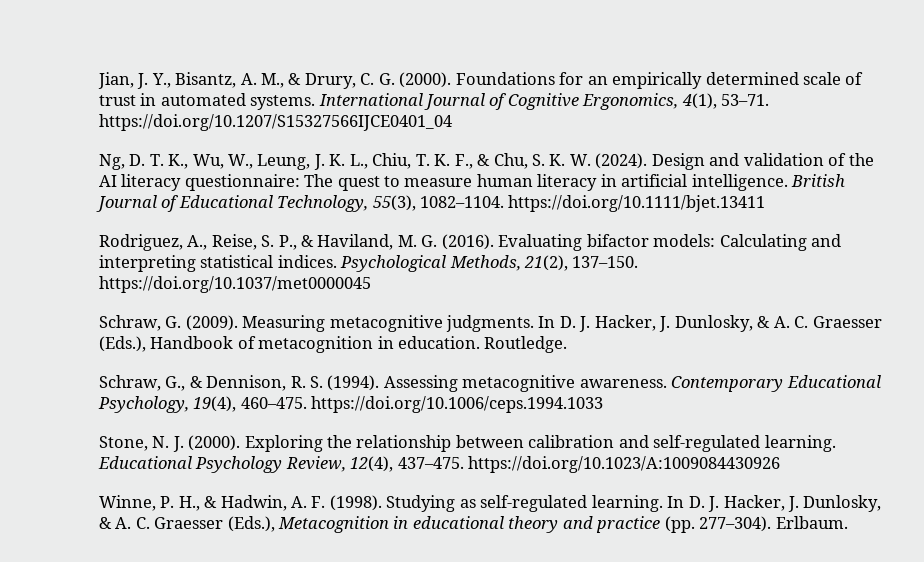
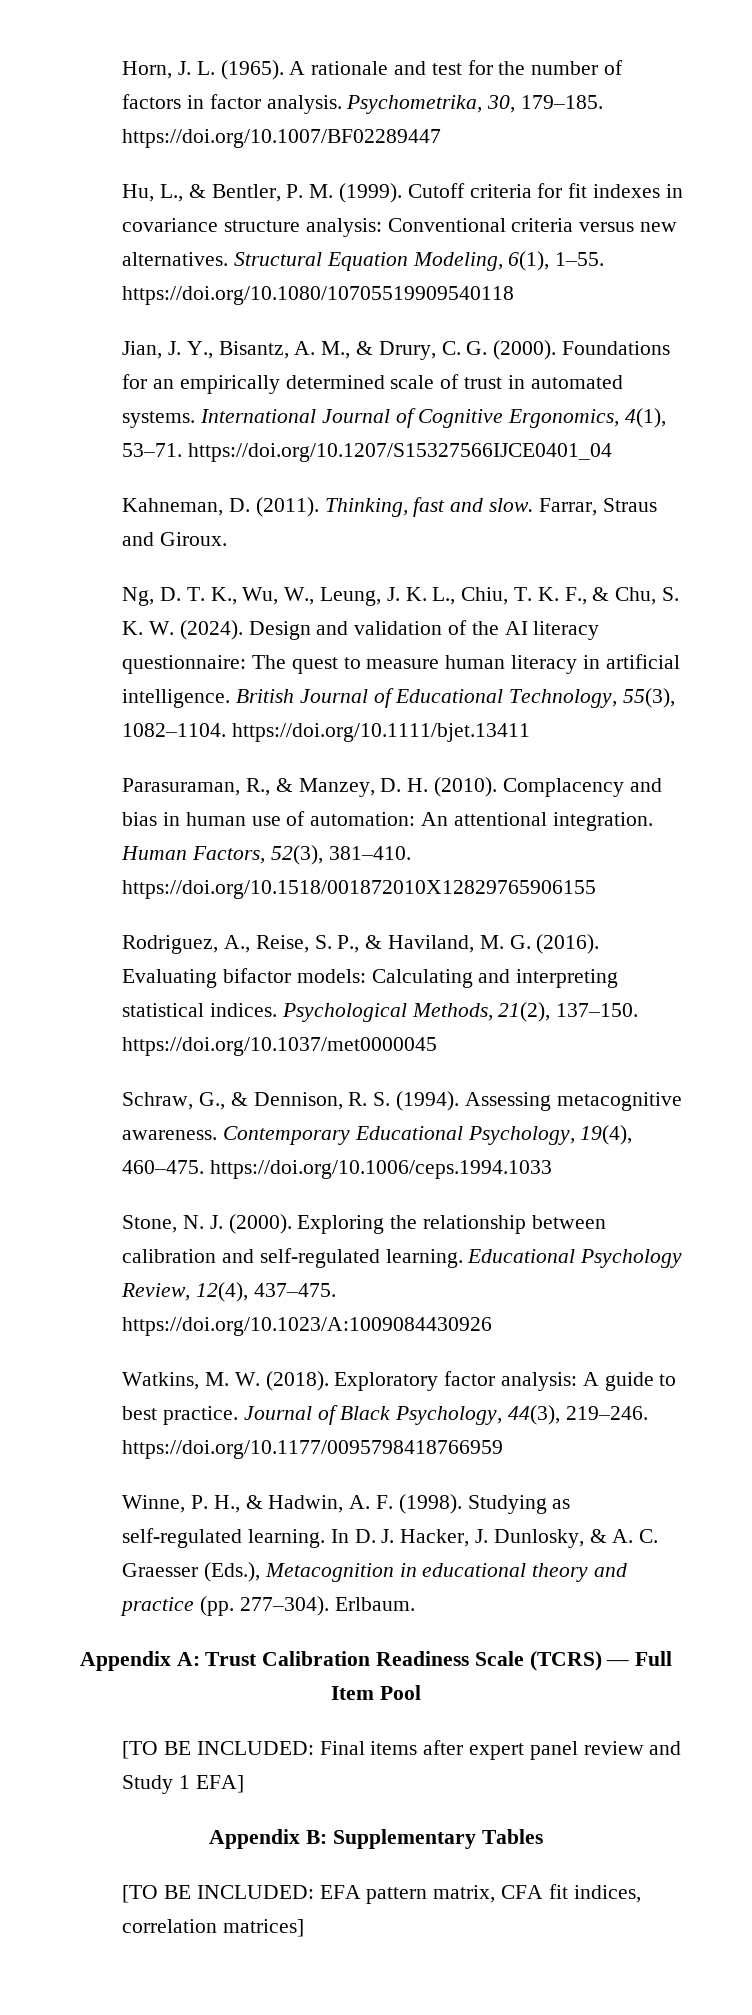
(97, 80) none -> [122,60,624,80] [122,94,604,114] [122,129,442,148] [122,183,683,203] [122,218,678,237] [122,251,605,271] [122,286,515,305] Horn, J. L. (1965). A rationale and test for the number of factors in factor analysis. Psychometrika, 30, 179–185. https://doi.org/10.1007/BF02289447 // Hu, L., & Bentler, P. M. (1999). Cutoff criteria for fit indexes in covariance structure analysis: Conventional criteria versus new alternatives. Structural Equation Modeling, 6(1), 1–55. https://doi.org/10.1080/10705519909540118 //
(452, 122) none -> [122,497,657,517] [122,532,227,546] // Kahneman, D. (2011). Thinking, fast and slow. Farrar, Straus and Giroux.
(766, 203) none -> [122,777,662,797] [122,811,653,831] [121,845,411,865] [122,880,597,899] // Parasuraman, R., & Manzey, D. H. (2010). Complacency and bias in human use of automation: An attentional integration. Human Factors, 52(3), 381–410. https://doi.org/10.1518/001872010X12829765906155
[98,315,882,332] [98,336,568,353] // Schraw, G. (2009). Measuring metacognitive judgments. In D. J. Hacker, J. Dunlosky, & A. C. Graesser (Eds.), Handbook of metacognition in education. Routledge. -> (438, 1046) none
(781, 464) none -> [122,1371,677,1391] [122,1405,648,1425] [122,1440,504,1459] // Watkins, M. W. (2018). Exploratory factor analysis: A guide to best practice. Journal of Black Psychology, 44(3), 219–246. https://doi.org/10.1177/0095798418766959
(848, 522) none -> [79,1651,673,1671] [331,1685,421,1700] [122,1740,682,1760] [122,1775,244,1794] [209,1829,543,1849] [122,1884,641,1904] [122,1919,304,1937] // Appendix A: Trust Calibration Readiness Scale (TCRS) — Full Item Pool // [TO BE INCLUDED: Final items after expert panel review and Study 1 EFA] // Appendix B: Supplementary Tables // [TO BE INCLUDED: EFA pattern matrix, CFA fit indices, correlation matrices]

